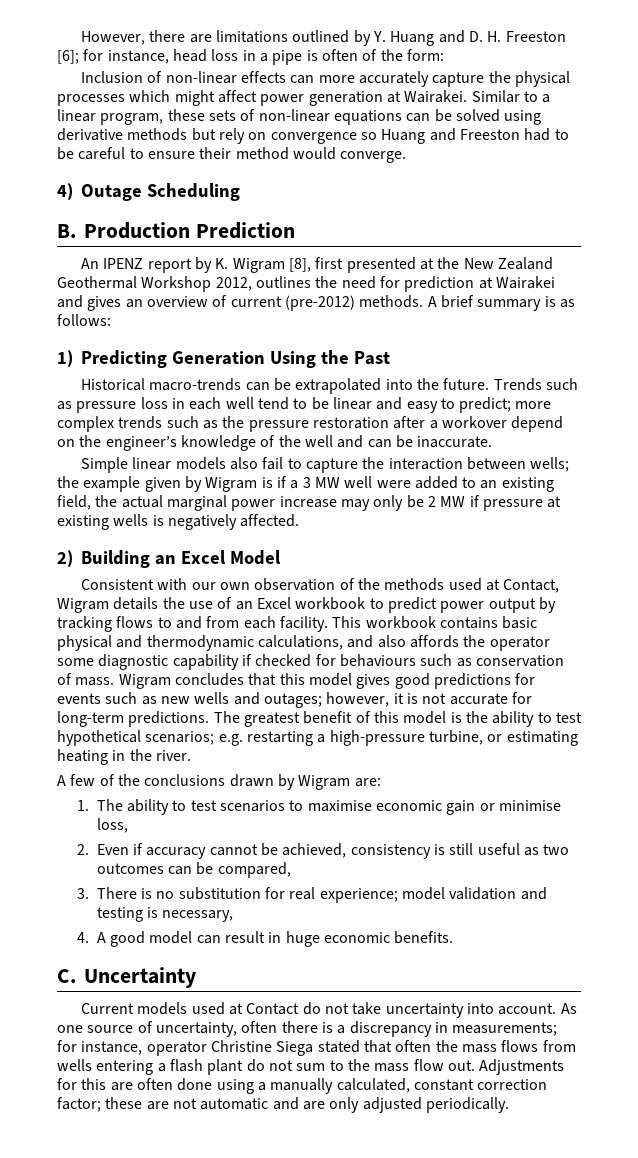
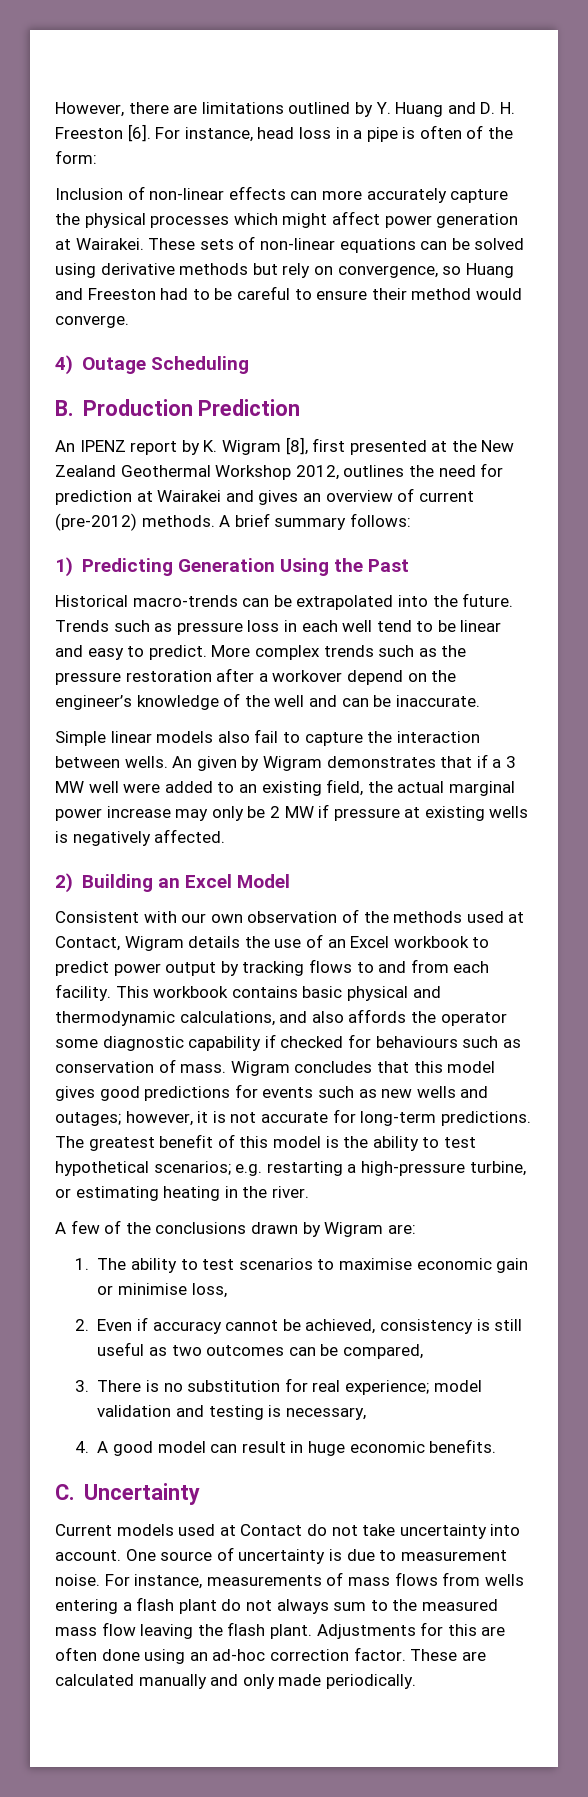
[57,49,104,64] [6]; for -> [127,124,181,142] [6]. For
[471,90,551,103] [57,109,205,125] Similar to a linear program, these -> [148,238,196,250] These
[270,132,357,144] convergence -> [337,265,438,278] convergence,
[544,296,575,308] is as -> (347, 523) none
[459,397,552,413] predict; more -> [148,645,251,660] predict. More
[530,457,570,472] [57,476,141,492] wells; the example -> [124,756,193,768] wells. An
[261,477,273,488] is -> [326,756,473,768] demonstrates that
[560,1003,577,1014] [57,1021,558,1037] [57,1040,458,1056] As one source of uncertainty, often there is a discrepancy in measurements; for instance, operator Christine Siega stated that often the -> [125,1547,507,1564] [55,1572,344,1589] One source of uncertainty is due to measurement noise. For instance, measurements of
(293, 1065) none -> [276,1599,329,1614] always
(370, 1065) none -> [421,1599,498,1611] measured
[447,1060,475,1071] out. -> [140,1622,312,1639] leaving the flash plant.
[257,1078,548,1094] [57,1097,422,1113] a manually calculated, constant correction factor; these are not automatic and are only adjusted -> [189,1647,486,1661] [55,1674,322,1689] an ad-hoc correction factor. These are calculated manually and only made

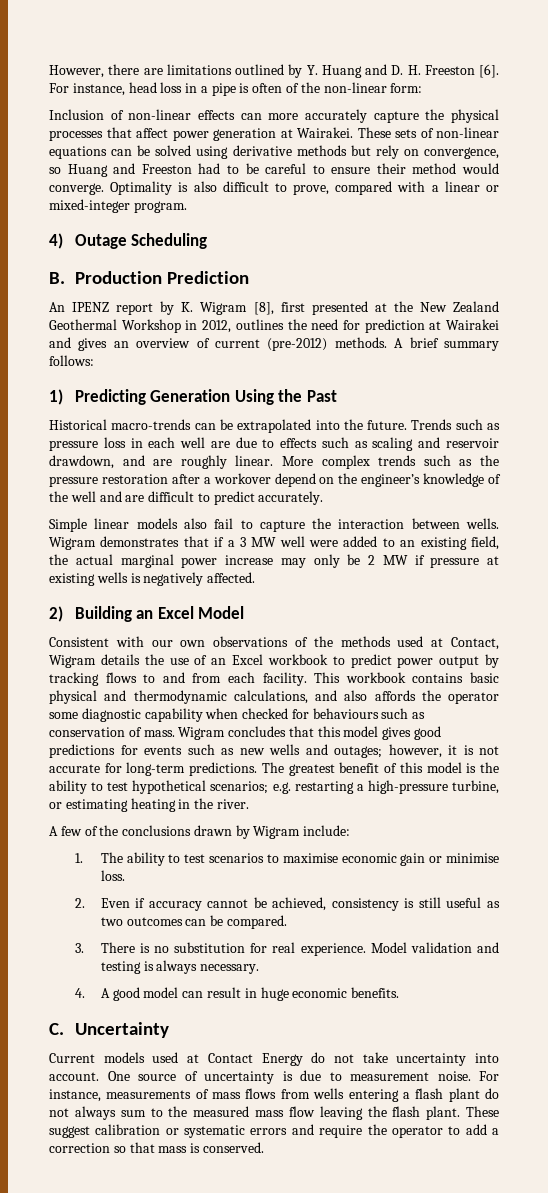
(514, 133) none -> [323,82,387,93] non-linear
[233,213,328,228] which might -> [106,127,132,138] that
(129, 321) none -> [110,181,500,195] [49,199,187,213] Optimality is also difficult to prove, compared with a linear or mixed-integer program.
(292, 472) none -> [185,320,198,330] in
[376,620,502,632] [55,645,207,660] tend to be linear and easy to predict. -> [210,437,500,451] [49,455,274,469] are due to effects such as scaling and reservoir drawdown, and are roughly linear.
[341,695,480,707] can be inaccurate. -> [125,491,324,505] are difficult to predict accurately.
[172,756,260,771] An given by -> (500, 523) none
[247,911,338,923] observation -> [213,636,289,647] observations
[264,1034,276,1048] if -> [205,708,239,719] when
[387,1224,416,1234] are: -> [303,825,351,836] include:
[191,1283,227,1298] loss, -> [100,870,125,881] loss.
[342,1344,423,1359] compared, -> [226,915,287,929] compared.
[344,1380,482,1395] experience; model -> [300,942,407,956] experience. Model
[285,1407,366,1420] necessary, -> [156,960,260,974] always necessary.
(303, 1530) none -> [261,1053,303,1066] Energy
[316,1622,506,1639] [55,1647,486,1664] [55,1674,416,1689] Adjustments for this are often done using an ad-hoc correction factor. These are calculated manually and only made periodically. -> [465,1106,499,1117] [49,1124,500,1138] [49,1142,264,1153] These suggest calibration or systematic errors and require the operator to add a correction so that mass is conserved.

